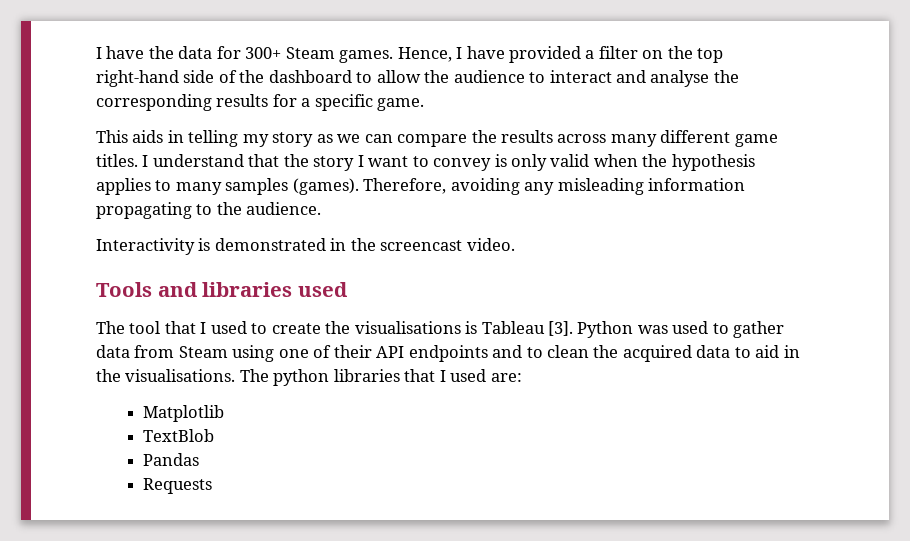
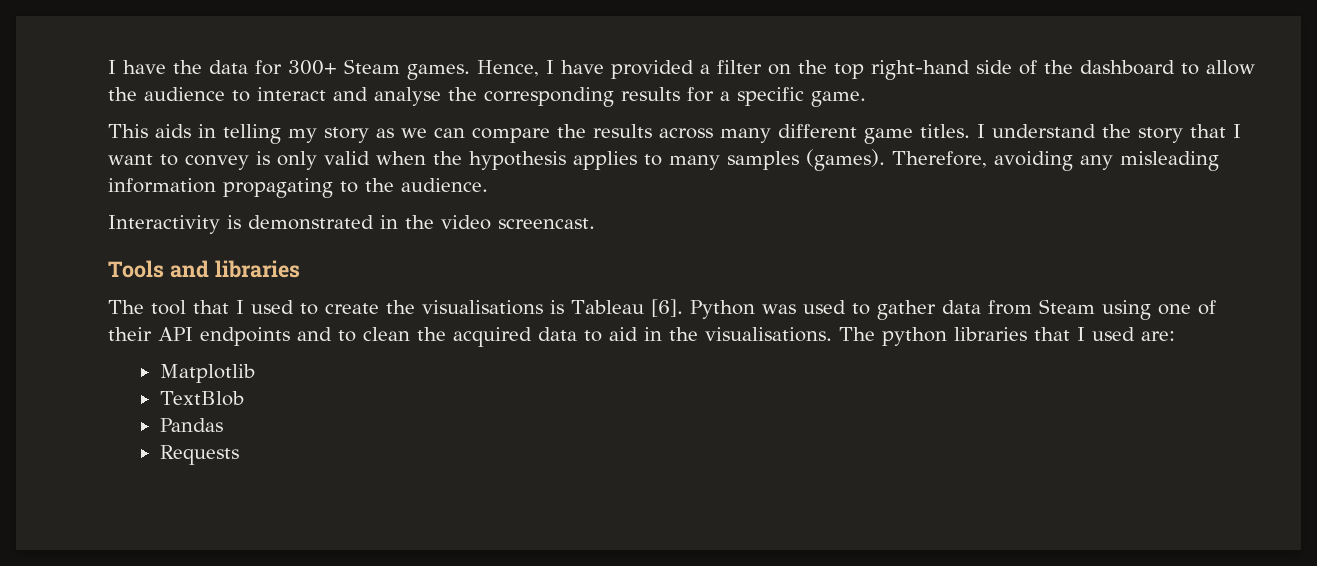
[248,154,280,167] that -> (1096, 131) none
(355, 163) none -> [1190,124,1226,138] that
[380,238,515,251] screencast video. -> [441,215,595,230] video screencast.
[297,282,348,297] used -> (300, 269) none
[548,321,574,336] [3]. -> [650,299,683,317] [6].

